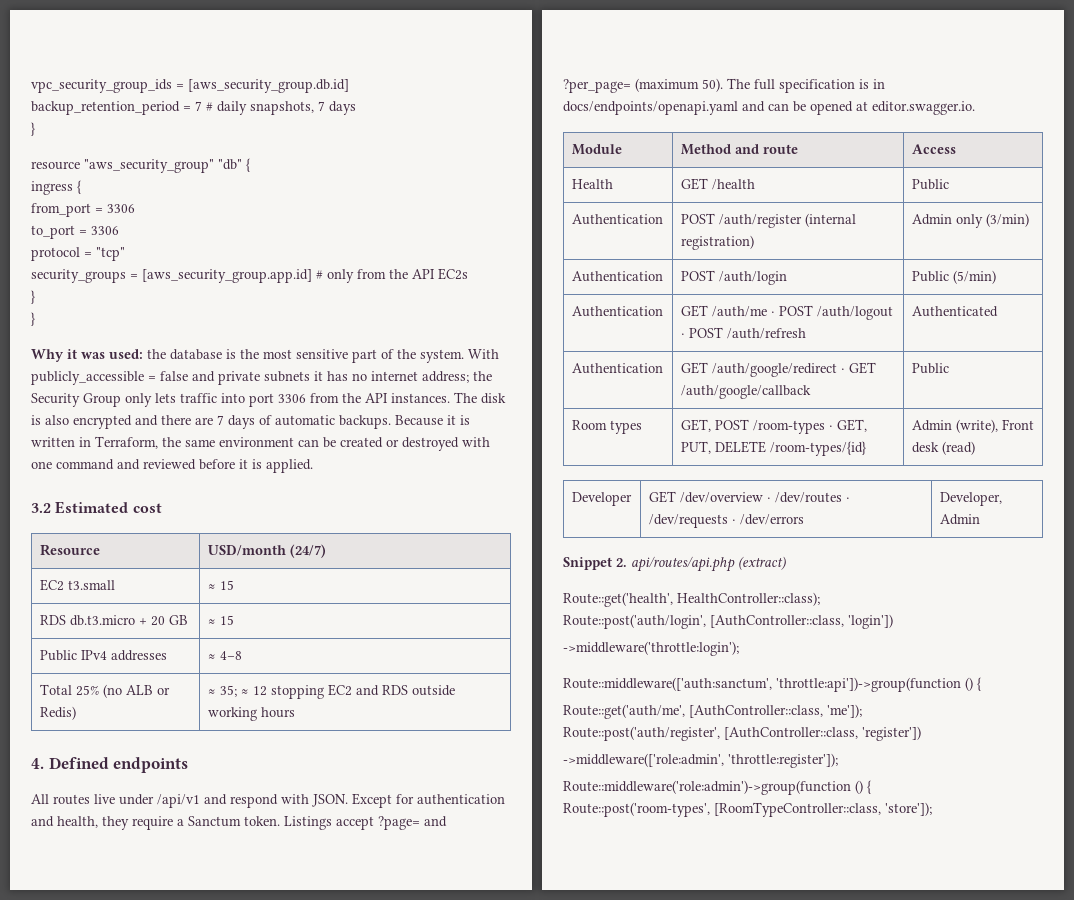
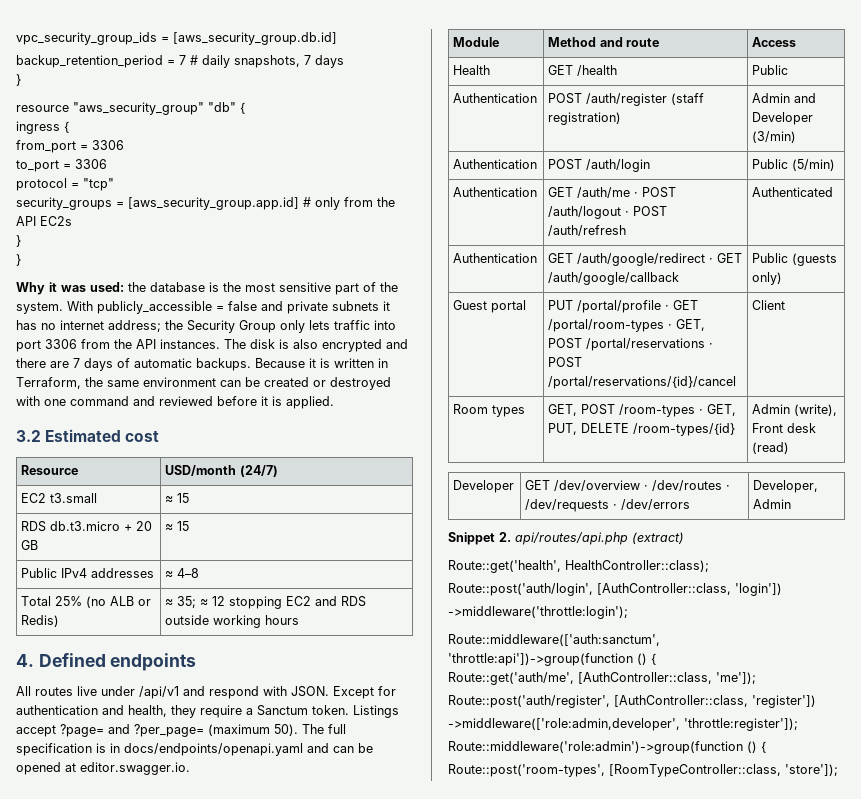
[804,213,856,227] (internal -> [671,93,705,105] (staff
[955,214,983,228] only -> [794,93,817,103] [752,112,814,125] and Developer
(949, 368) none -> [792,253,838,266] [752,272,783,285] [453,300,527,313] [548,300,699,313] [548,319,706,332] [548,338,714,351] [548,357,583,368] [548,376,737,389] [752,300,786,310] (guests only) // Guest portal | PUT /portal/profile · GET /portal/room-types · GET, POST /portal/reservations · POST /portal/reservations/{id}/cancel | Client
[563,753,724,767] ->middleware(['role:admin', -> [448,718,680,731] ->middleware(['role:admin,developer',

